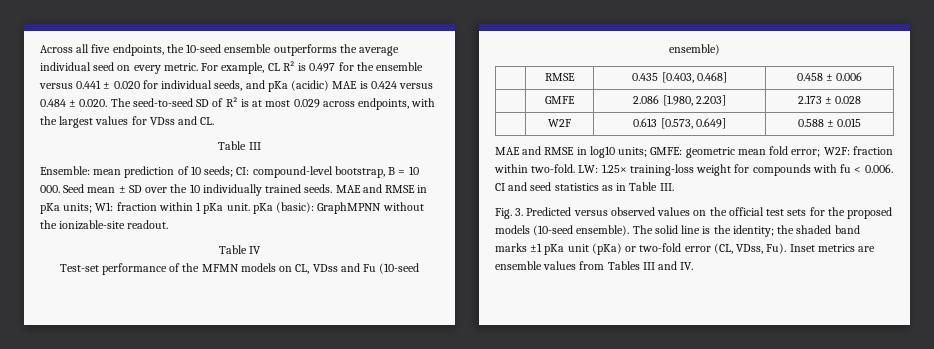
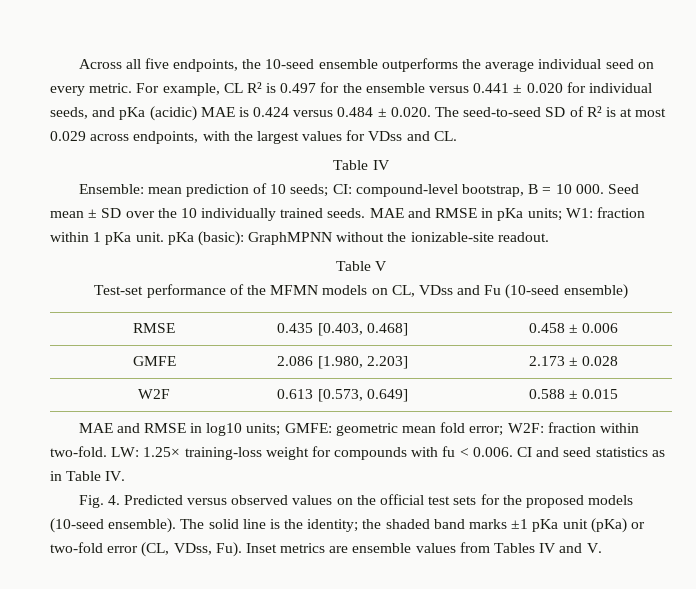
[248,142,261,150] III -> [372,160,390,170] IV
[249,246,262,254] IV -> [375,261,388,271] V
[659,183,674,191] III. -> [105,471,126,481] IV.
[515,208,524,216] 3. -> [107,495,120,505] 4.
[642,261,694,270] III and IV. -> [539,543,602,553] IV and V.

